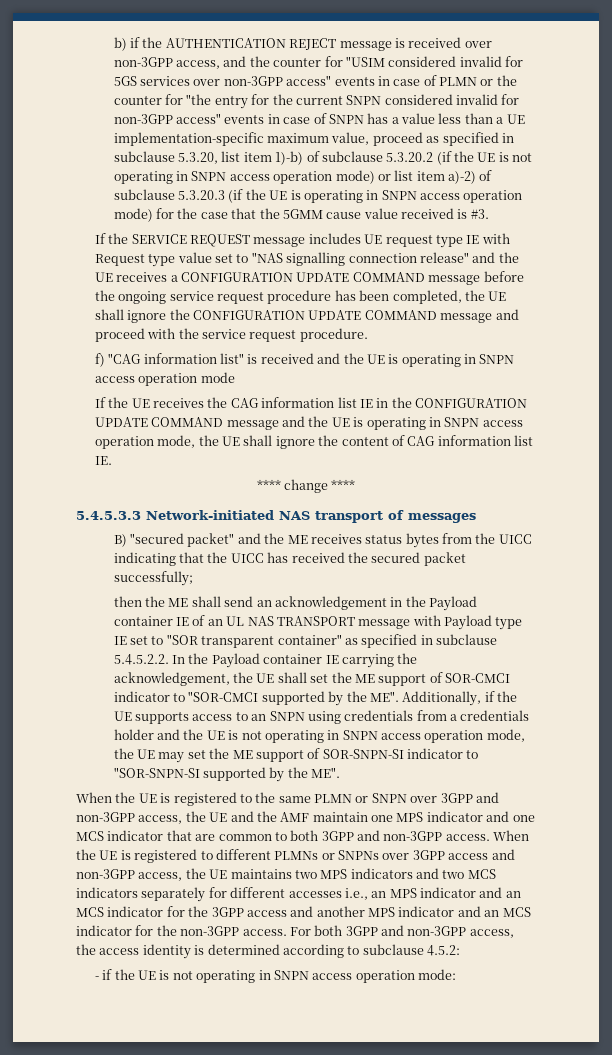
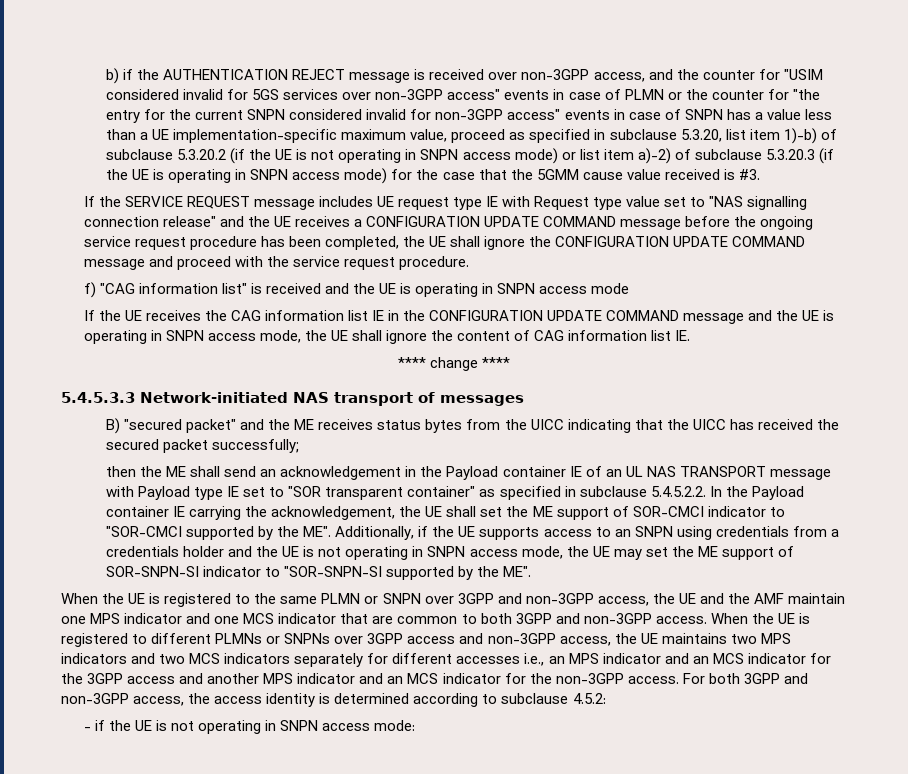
[273,171,333,184] operation -> (511, 156) none
[463,190,523,203] operation -> (341, 176) none
[138,373,198,386] operation -> (588, 290) none
[94,436,154,449] operation -> (256, 337) none
[424,730,484,743] operation -> (518, 553) none
[355,970,415,983] operation -> (370, 727) none

